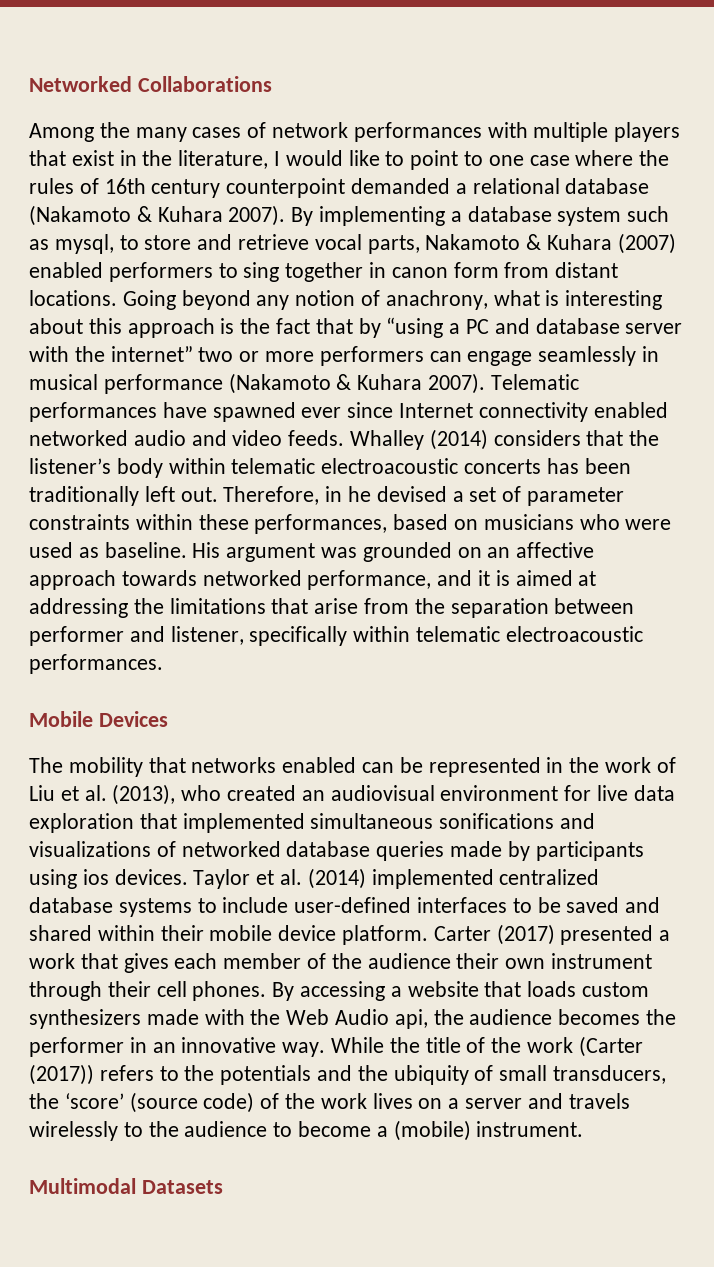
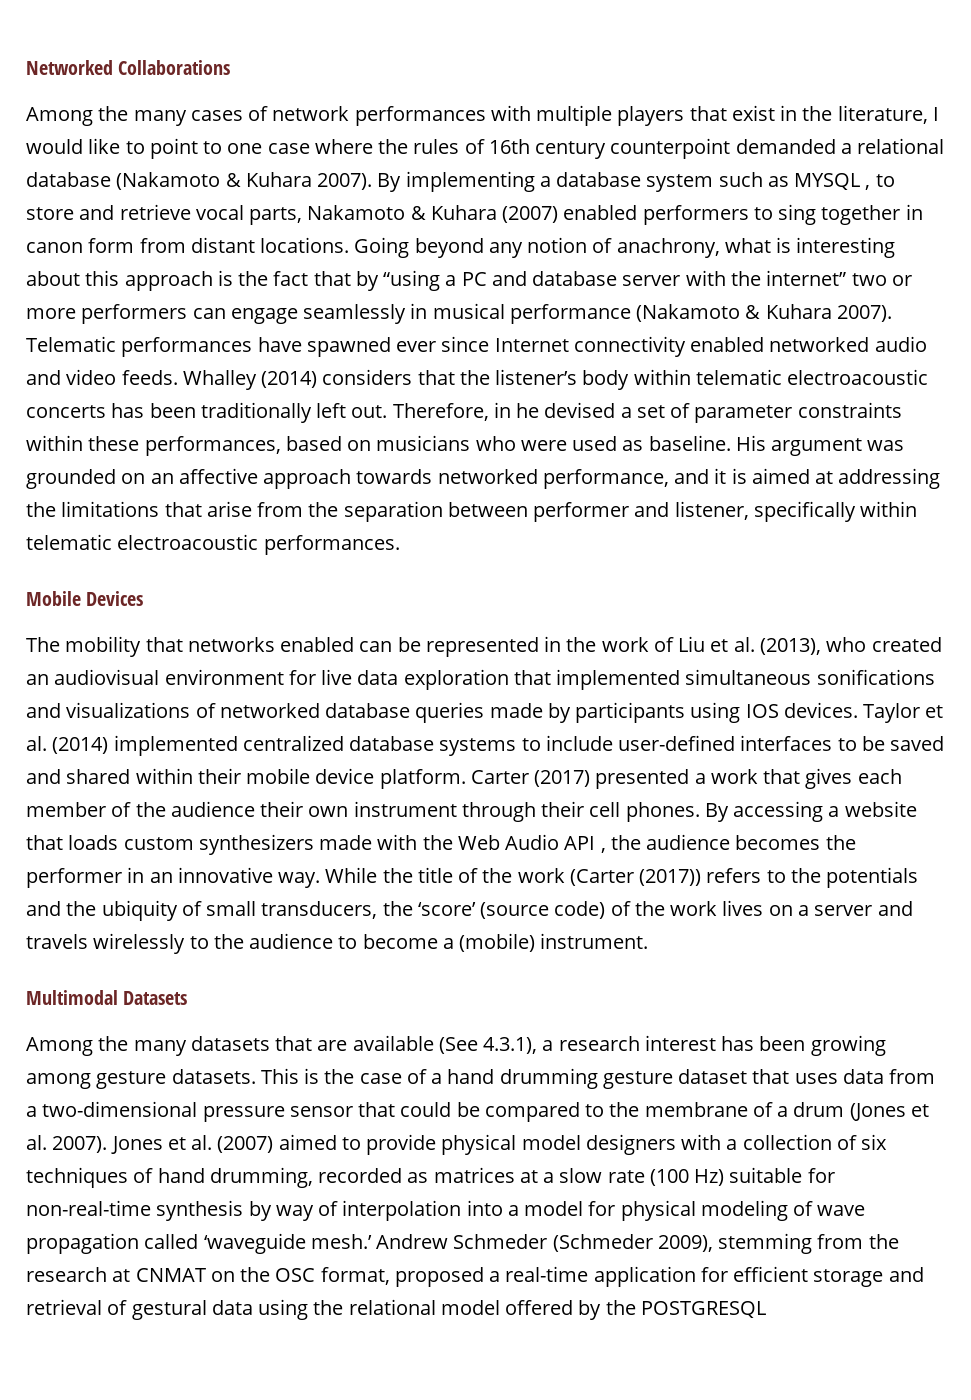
[54,234,114,254] mysql, -> [794,173,871,190] MYSQL ,
[82,869,109,885] ios -> [745,704,779,718] IOS
[394,1009,428,1029] api, -> [564,836,606,853] API ,
(223, 1187) none -> [26,1035,886,1056] [26,1068,936,1089] [26,1101,929,1122] [26,1134,888,1155] [26,1167,835,1188] [26,1200,866,1221] [26,1233,899,1254] [26,1266,924,1287] [26,1299,766,1320] // Among the many datasets that are available (See 4.3.1), a research interest has been growing among gesture datasets. This is the case of a hand drumming gesture dataset that uses data from a two-dimensional pressure sensor that could be compared to the membrane of a drum (Jones et al. 2007). Jones et al. (2007) aimed to provide physical model designers with a collection of six techniques of hand drumming, recorded as matrices at a slow rate (100 Hz) suitable for non-real-time synthesis by way of interpolation into a model for physical modeling of wave propagation called ‘waveguide mesh.’ Andrew Schmeder (Schmeder 2009), stemming from the research at CNMAT on the OSC format, proposed a real-time application for efficient storage and retrieval of gestural data using the relational model offered by the POSTGRESQL

